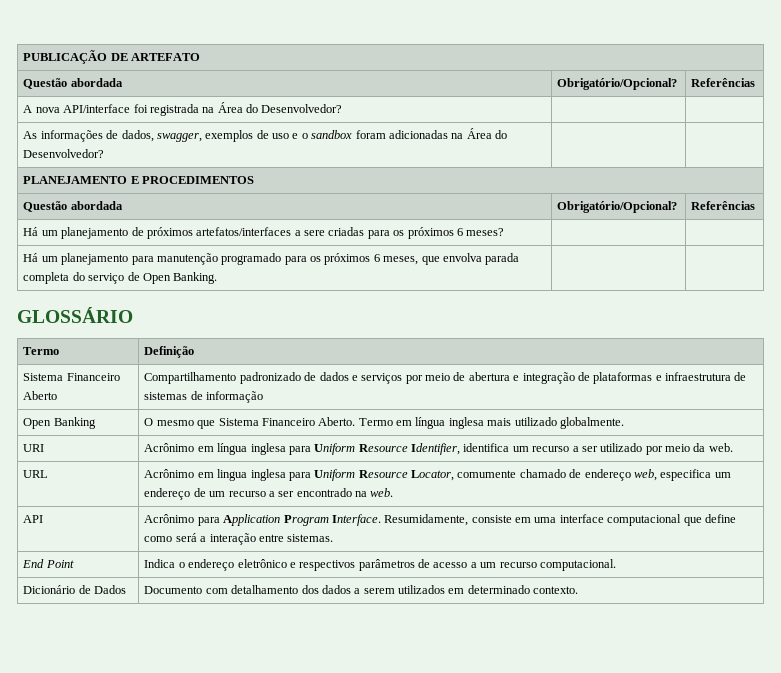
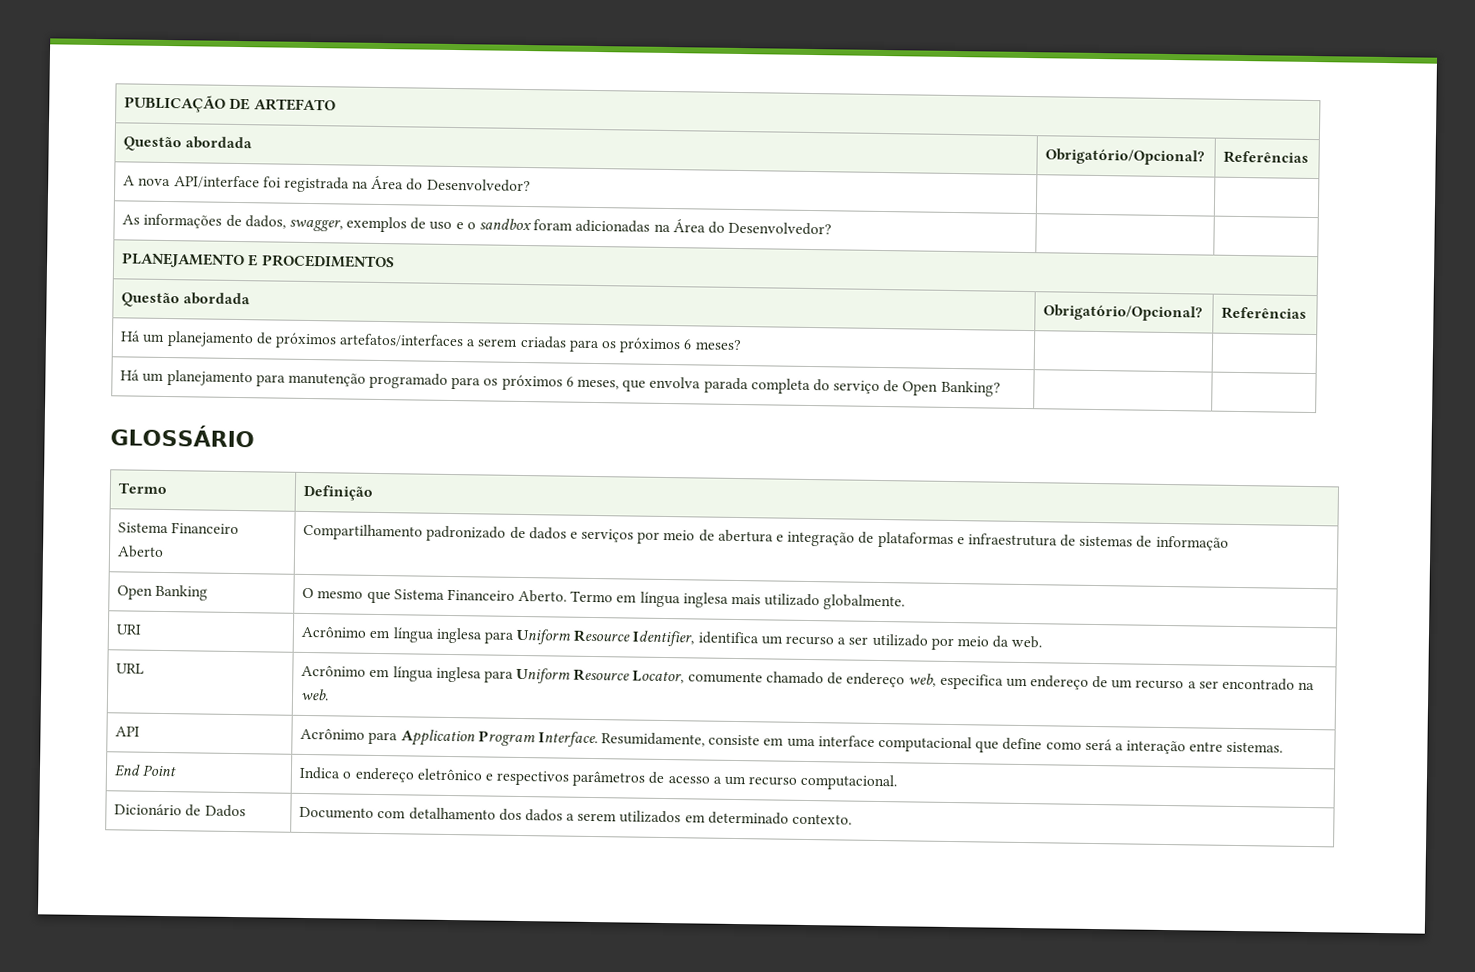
[304,230,326,236] sere -> [477,338,519,347] serem
[173,272,218,284] Banking. -> [940,380,1001,397] Banking?
[217,469,248,481] lingua -> [392,666,434,682] língua

